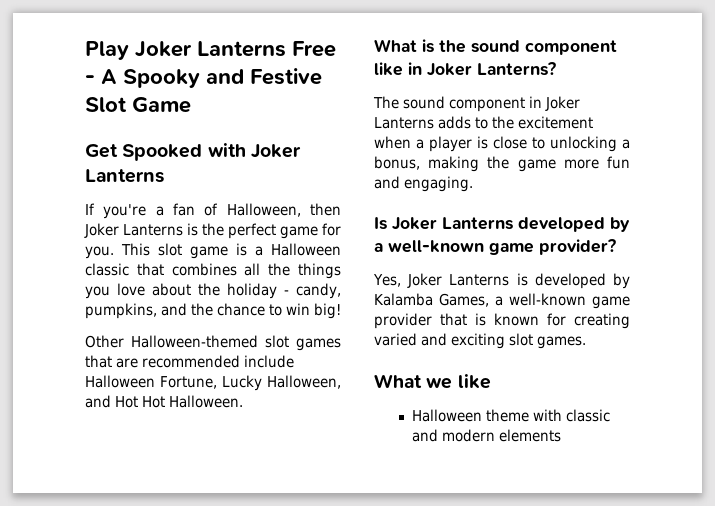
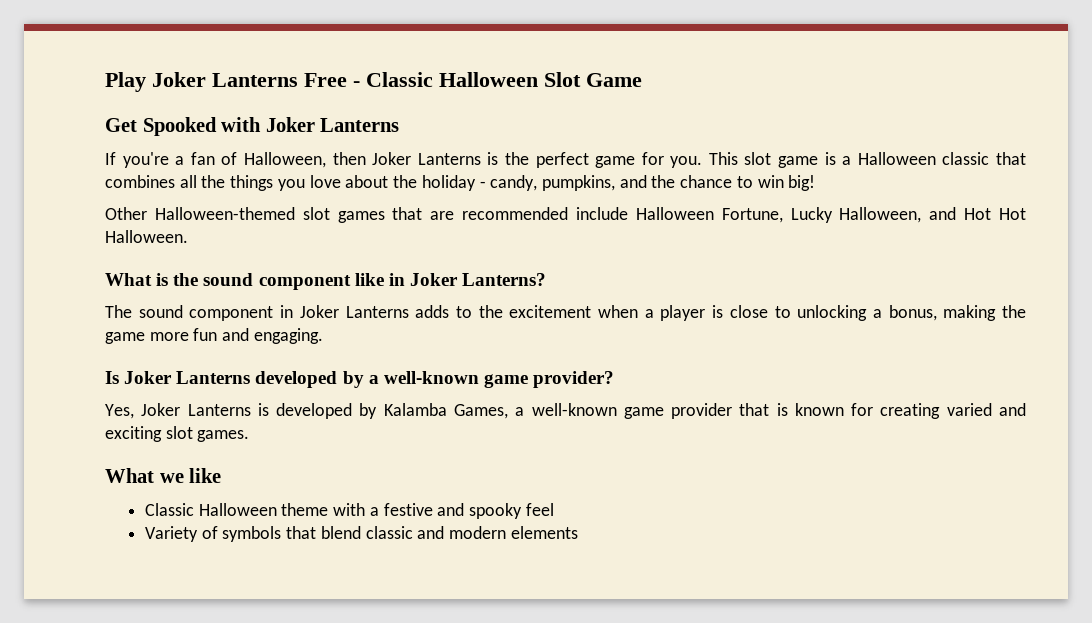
[101,68,322,88] A Spooky and Festive -> [366,72,538,87] Classic Halloween
(491, 381) none -> [144,503,194,516] Classic
(562, 415) none -> [369,503,554,519] [144,526,361,542] a festive and spooky feel // Variety of symbols that blend

